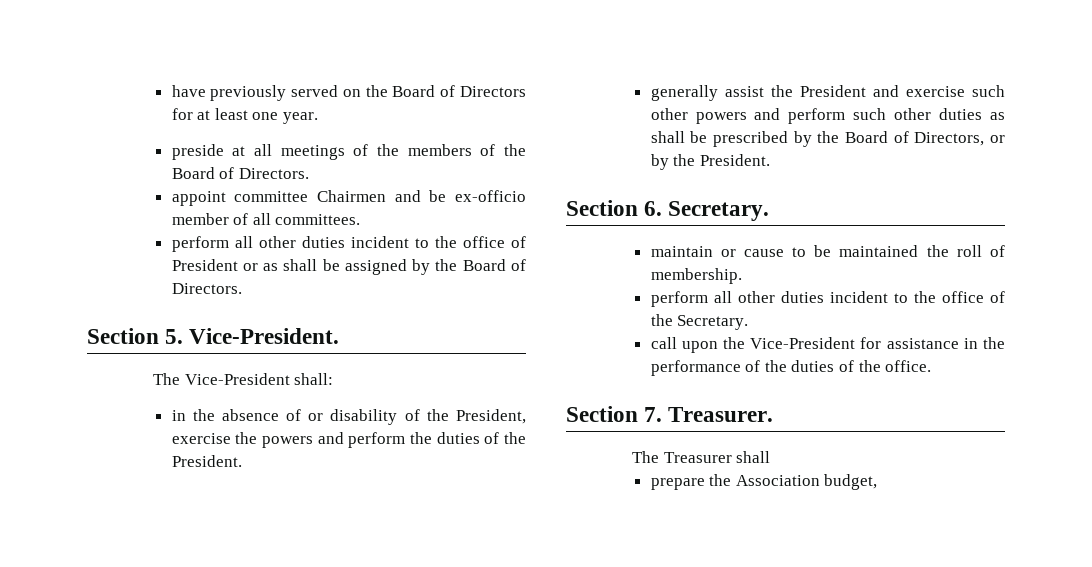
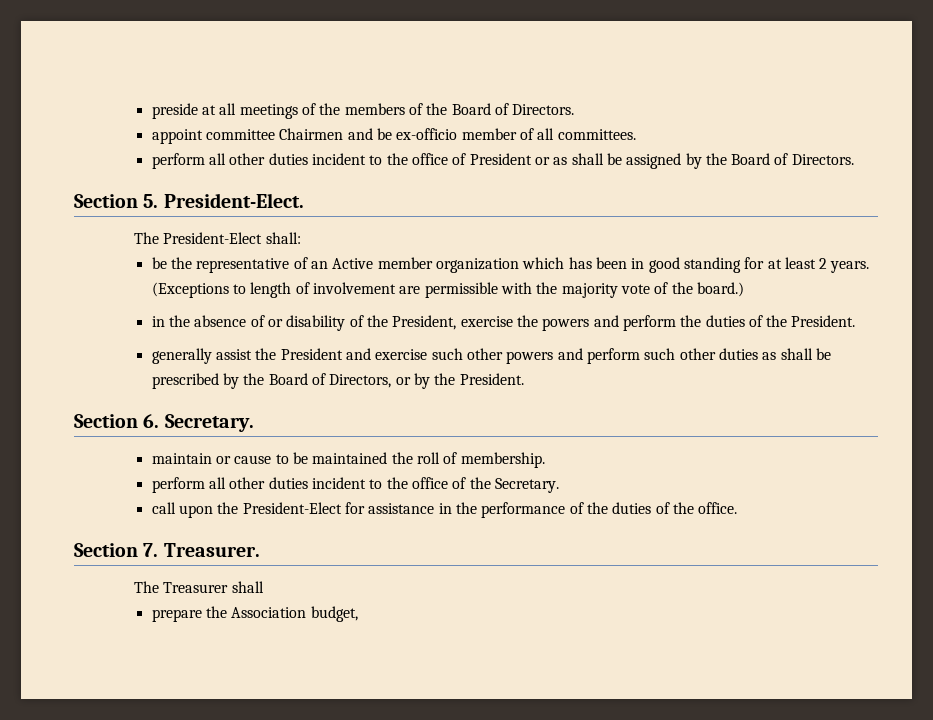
[171,85,526,101] [171,108,319,124] have previously served on the Board of Directors for at least one year. // -> (151, 111) none
[189,328,340,344] [152,373,290,385] Vice-President. // The Vice-President -> [163,193,304,208] [134,232,263,244] President-Elect. // The President-Elect
(334, 379) none -> [151,257,870,273] [151,282,744,298] // be the representative of an Active member organization which has been in good standing for at least 2 years. (Exceptions to length of involvement are permissible with the majority vote of the board.)
[750,337,856,349] Vice-President -> [242,502,342,514] President-Elect

